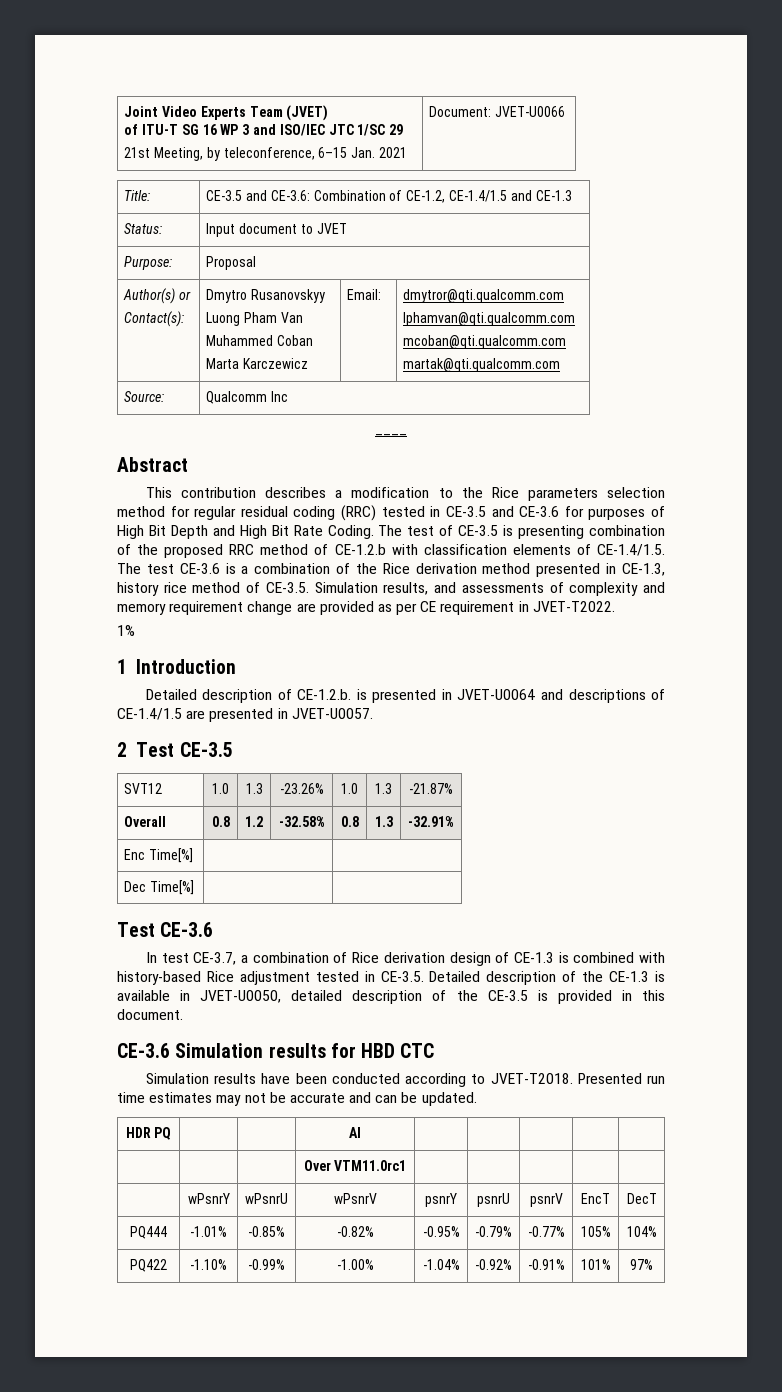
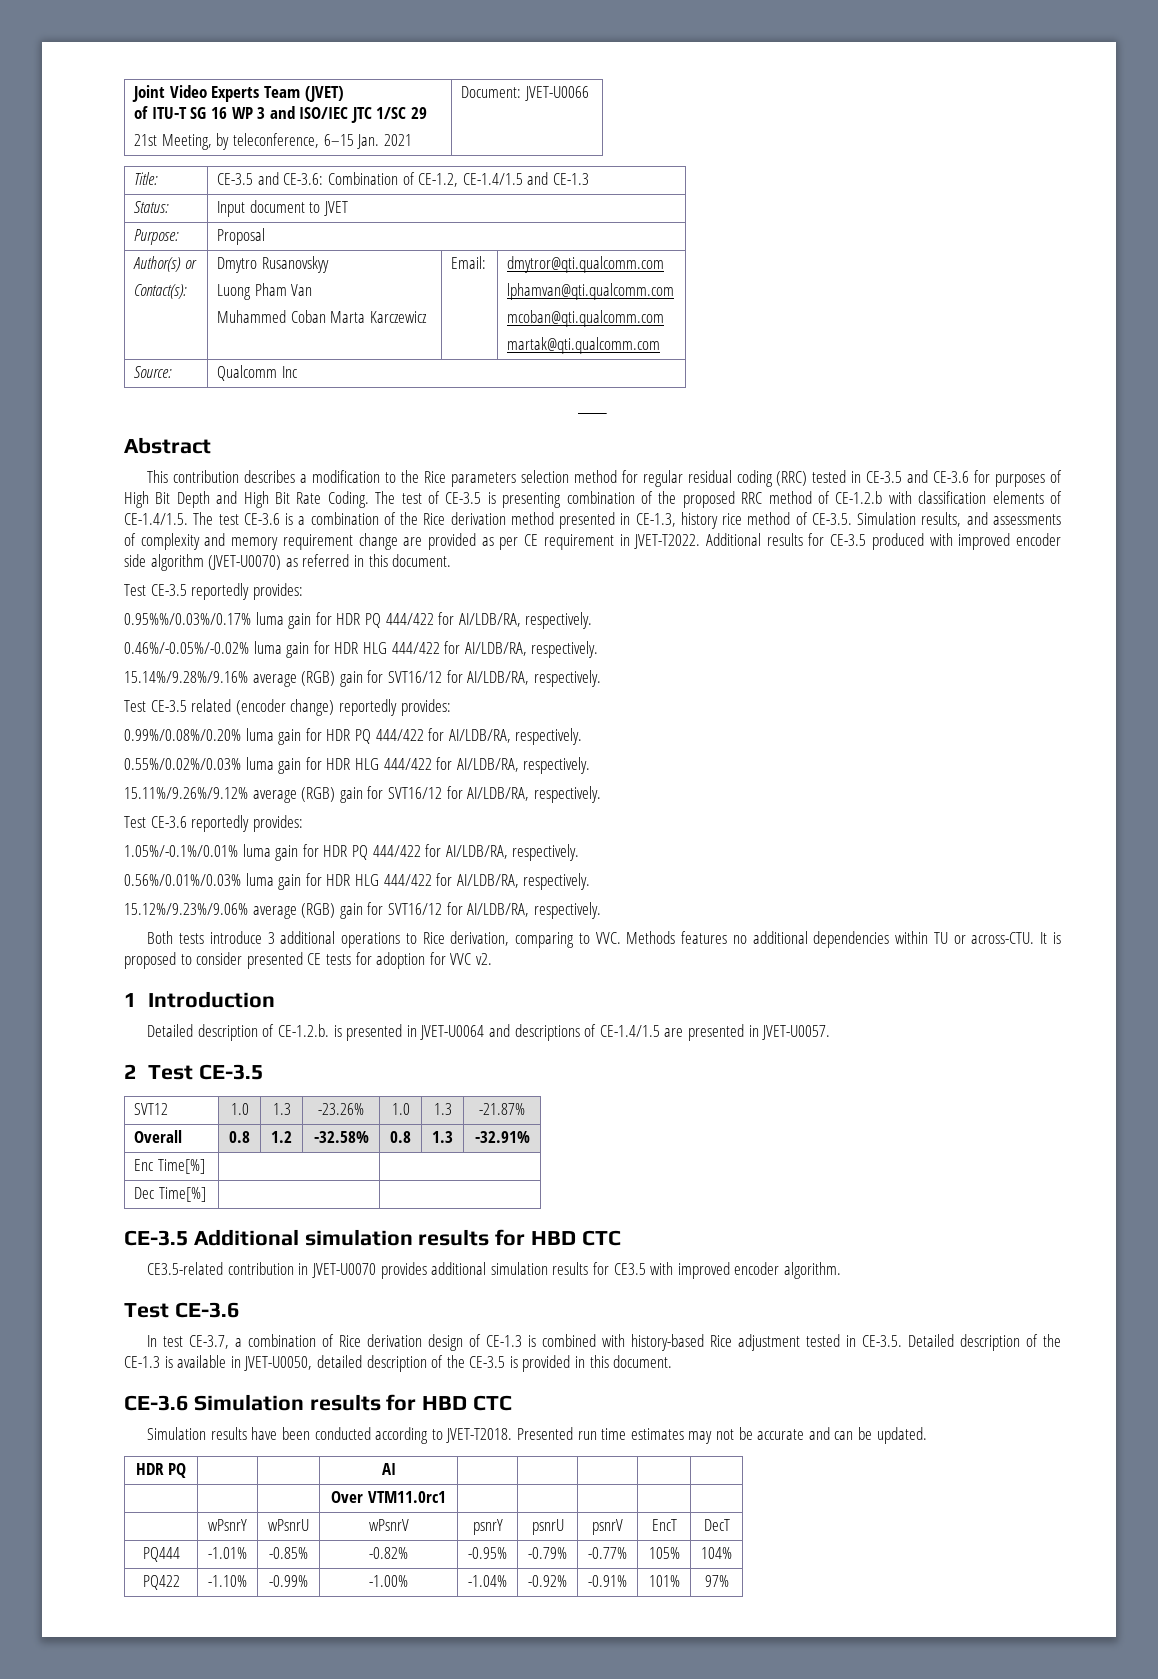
(314, 340) // -> (326, 316) none
[117,625,135,636] // 1% -> [706,533,1061,550] [124,554,452,571] [124,583,303,600] [124,612,593,629] [124,641,599,658] [124,670,601,687] [124,699,451,716] [124,728,583,745] [124,757,591,774] [124,786,601,803] [124,815,303,832] [124,844,580,861] [124,873,591,890] [124,902,601,919] [147,931,1062,948] [124,952,492,969] Additional results for CE-3.5 produced with improved encoder side algorithm (JVET-U0070) as referred in this document. // Test CE-3.5 reportedly provides: // 0.95%%/0.03%/0.17% luma gain for HDR PQ 444/422 for AI/LDB/RA, respectively. // 0.46%/-0.05%/-0.02% luma gain for HDR HLG 444/422 for AI/LDB/RA, respectively. // 15.14%/9.28%/9.16% average (RGB) gain for SVT16/12 for AI/LDB/RA, respectively. // Test CE-3.5 related (encoder change) reportedly provides: // 0.99%/0.08%/0.20% luma gain for HDR PQ 444/422 for AI/LDB/RA, respectively. // 0.55%/0.02%/0.03% luma gain for HDR HLG 444/422 for AI/LDB/RA, respectively. // 15.11%/9.26%/9.12% average (RGB) gain for SVT16/12 for AI/LDB/RA, respectively. // Test CE-3.6 reportedly provides: // 1.05%/-0.1%/0.01% luma gain for HDR PQ 444/422 for AI/LDB/RA, respectively. // 0.56%/0.01%/0.03% luma gain for HDR HLG 444/422 for AI/LDB/RA, respectively. // 15.12%/9.23%/9.06% average (RGB) gain for SVT16/12 for AI/LDB/RA, respectively. // Both tests introduce 3 additional operations to Rice derivation, comparing to VVC. Methods features no additional dependencies within TU or across-CTU. It is proposed to consider presented CE tests for adoption for VVC v2.
(195, 887) none -> [124,1229,621,1246] [147,1262,841,1279] // CE-3.5 Additional simulation results for HBD CTC // CE3.5-related contribution in JVET-U0070 provides additional simulation results for CE3.5 with improved encoder algorithm.

